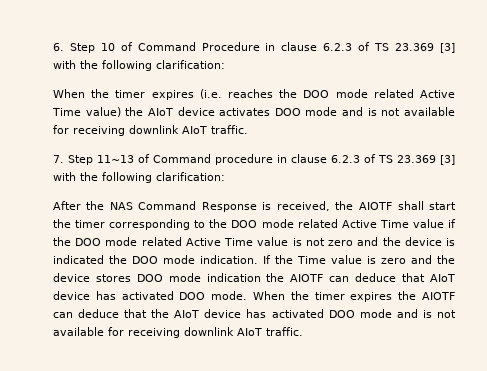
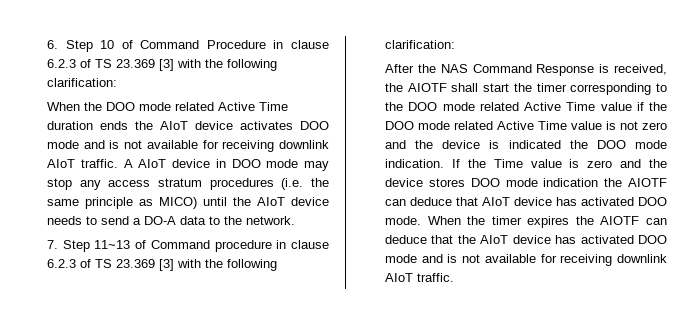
[115,89,455,100] [51,107,121,117] timer expires (i.e. reaches the DOO mode related Active Time value) -> [105,102,288,111] [46,121,128,130] DOO mode related Active Time duration ends
(248, 129) none -> [123,159,329,171] [46,178,329,190] [46,197,329,209] [46,216,295,225] A AIoT device in DOO mode may stop any access stratum procedures (i.e. the same principle as MICO) until the AIoT device needs to send a DO-A data to the network.

